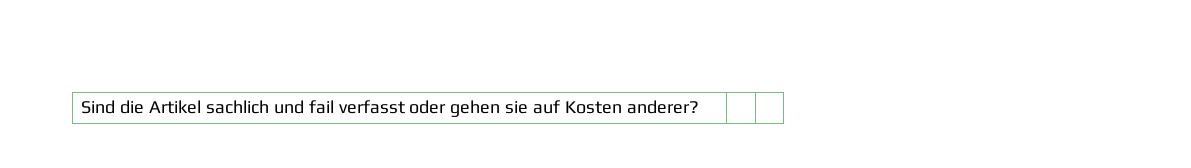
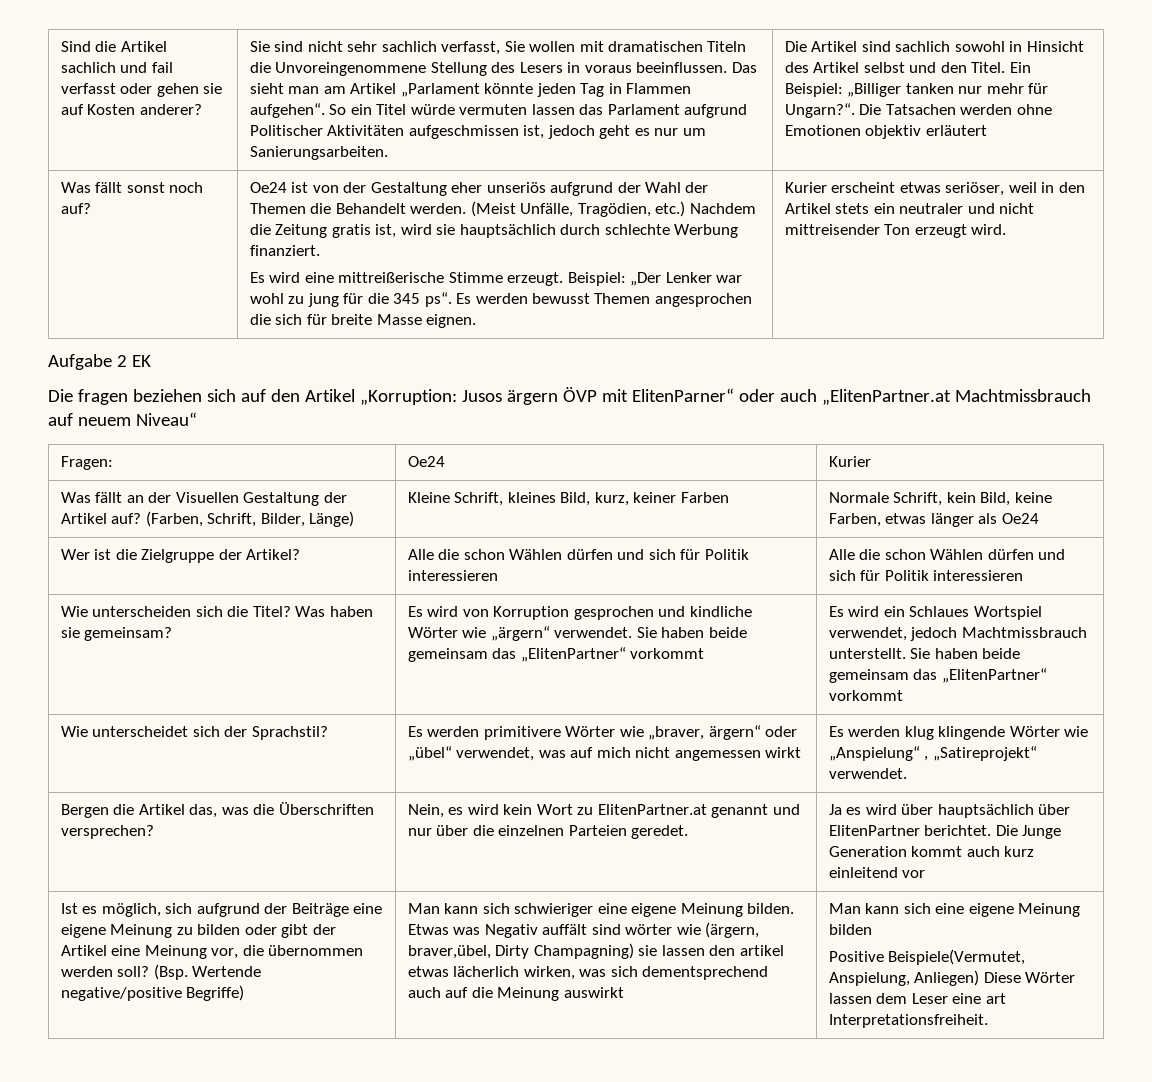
(699, 107) | -> [249,41,747,55] [249,62,757,76] [249,83,692,97] [249,103,748,118] [249,125,706,139] [249,146,388,160] [784,41,1084,52] [784,62,1031,73] [784,83,1049,97] [784,103,1052,118] [784,125,987,139] [60,182,204,193] [60,203,91,214] [249,182,709,196] [249,201,756,217] [249,224,739,238] [249,245,320,256] [249,272,743,286] [249,292,752,307] [249,314,477,328] [784,182,1085,196] [784,203,1035,214] [784,224,1007,238] [48,354,151,370] [48,387,1091,405] [48,412,197,426] [60,456,113,470] [407,456,445,467] [828,456,871,467] [60,492,347,506] [60,511,355,527] [407,492,729,506] [828,492,1052,506] [828,513,1039,527] [60,549,301,563] [407,549,749,560] [407,570,498,581] [828,549,1066,560] [828,570,1024,581] [60,606,373,617] [60,627,173,641] [407,606,752,620] [407,626,747,641] [407,647,705,662] [828,606,1042,620] [828,627,1087,641] [828,648,1021,659] [828,668,1047,683] [828,690,903,701] [60,726,328,740] [407,725,798,740] [407,746,802,761] [828,726,1089,740] [828,746,1037,761] [828,768,907,779] [60,802,374,818] [60,825,154,839] [407,804,800,818] [407,825,689,839] [828,804,1071,818] [828,825,1062,839] [828,846,1035,857] [828,867,926,878] [60,903,383,917] [60,924,336,938] [60,945,364,959] [60,964,262,980] [60,985,245,1001] [407,903,795,917] [407,922,760,938] [407,943,784,959] [407,966,769,980] [407,987,624,1001] [828,903,1081,917] [828,924,872,935] [828,949,1026,965] [828,970,1076,986] [828,993,1006,1004] [828,1014,988,1028] Sie sind nicht sehr sachlich verfasst, Sie wollen mit dramatischen Titeln die Unvoreingenommene Stellung des Lesers in voraus beeinflussen. Das sieht man am Artikel „Parlament könnte jeden Tag in Flammen aufgehen“. So ein Titel würde vermuten lassen das Parlament aufgrund Politischer Aktivitäten aufgeschmissen ist, jedoch geht es nur um Sanierungsarbeiten. | Die Artikel sind sachlich sowohl in Hinsicht des Artikel selbst und den Titel. Ein Beispiel: „Billiger tanken nur mehr für Ungarn?“. Die Tatsachen werden ohne Emotionen objektiv erläutert // Was fällt sonst noch auf? | Oe24 ist von der Gestaltung eher unseriös aufgrund der Wahl der Themen die Behandelt werden. (Meist Unfälle, Tragödien, etc.) Nachdem die Zeitung gratis ist, wird sie hauptsächlich durch schlechte Werbung finanziert. // Es wird eine mittreißerische Stimme erzeugt. Beispiel: „Der Lenker war wohl zu jung für die 345 ps“. Es werden bewusst Themen angesprochen die sich für breite Masse eignen. | Kurier erscheint etwas seriöser, weil in den Artikel stets ein neutraler und nicht mittreisender Ton erzeugt wird. // Aufgabe 2 EK // Die fragen beziehen sich auf den Artikel „Korruption: Jusos ärgern ÖVP mit ElitenParner“ oder auch „ElitenPartner.at Machtmissbrauch auf neuem Niveau“ // Fragen: | Oe24 | Kurier // Was fällt an der Visuellen Gestaltung der Artikel auf? (Farben, Schrift, Bilder, Länge) | Kleine Schrift, kleines Bild, kurz, keiner Farben | Normale Schrift, kein Bild, keine Farben, etwas länger als Oe24 // Wer ist die Zielgruppe der Artikel? | Alle die schon Wählen dürfen und sich für Politik interessieren | Alle die schon Wählen dürfen und sich für Politik interessieren // Wie unterscheiden sich die Titel? Was haben sie gemeinsam? | Es wird von Korruption gesprochen und kindliche Wörter wie „ärgern“ verwendet. Sie haben beide gemeinsam das „ElitenPartner“ vorkommt | Es wird ein Schlaues Wortspiel verwendet, jedoch Machtmissbrauch unterstellt. Sie haben beide gemeinsam das „ElitenPartner“ vorkommt // Wie unterscheidet sich der Sprachstil? | Es werden primitivere Wörter wie „braver, ärgern“ oder „übel“ verwendet, was auf mich nicht angemessen wirkt | Es werden klug klingende Wörter wie „Anspielung“ , „Satireprojekt“ verwendet. // Bergen die Artikel das, was die Überschriften versprechen? | Nein, es wird kein Wort zu ElitenPartner.at genannt und nur über die einzelnen Parteien geredet. | Ja es wird über hauptsächlich über ElitenPartner berichtet. Die Junge Generation kommt auch kurz einleitend vor // Ist es möglich, sich aufgrund der Beiträge eine eigene Meinung zu bilden oder gibt der Artikel eine Meinung vor, die übernommen werden soll? (Bsp. Wertende negative/positive Begriffe) | Man kann sich schwieriger eine eigene Meinung bilden. Etwas was Negativ auffält sind wörter wie (ärgern, braver,übel, Dirty Champagning) sie lassen den artikel etwas lächerlich wirken, was sich dementsprechend auch auf die Meinung auswirkt | Man kann sich eine eigene Meinung bilden // Positive Beispiele(Vermutet, Anspielung, Anliegen) Diese Wörter lassen dem Leser eine art Interpretationsfreiheit.

